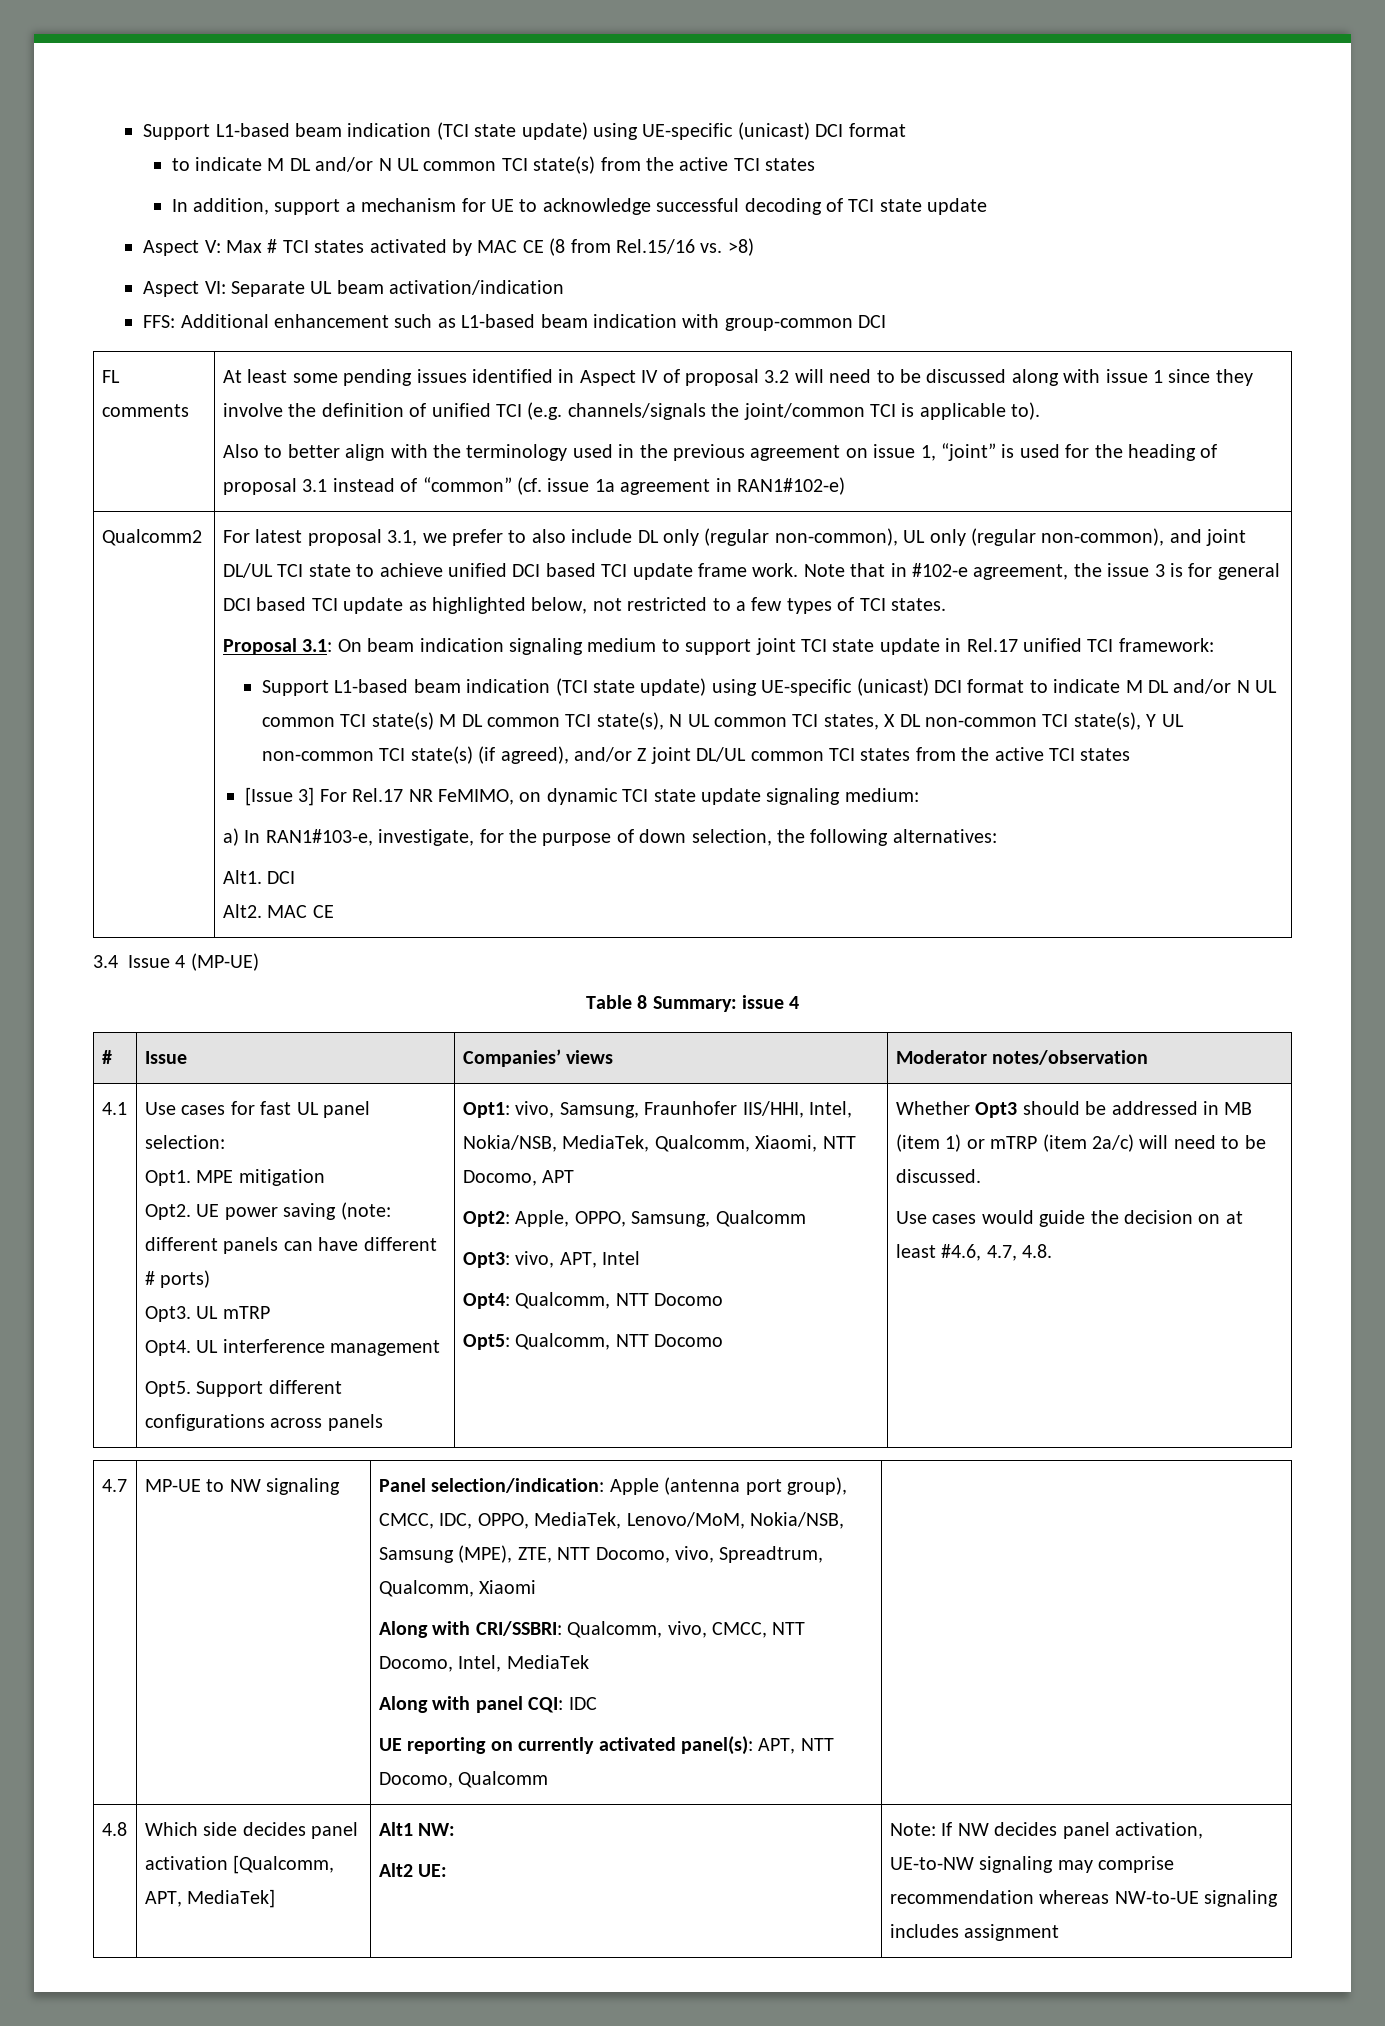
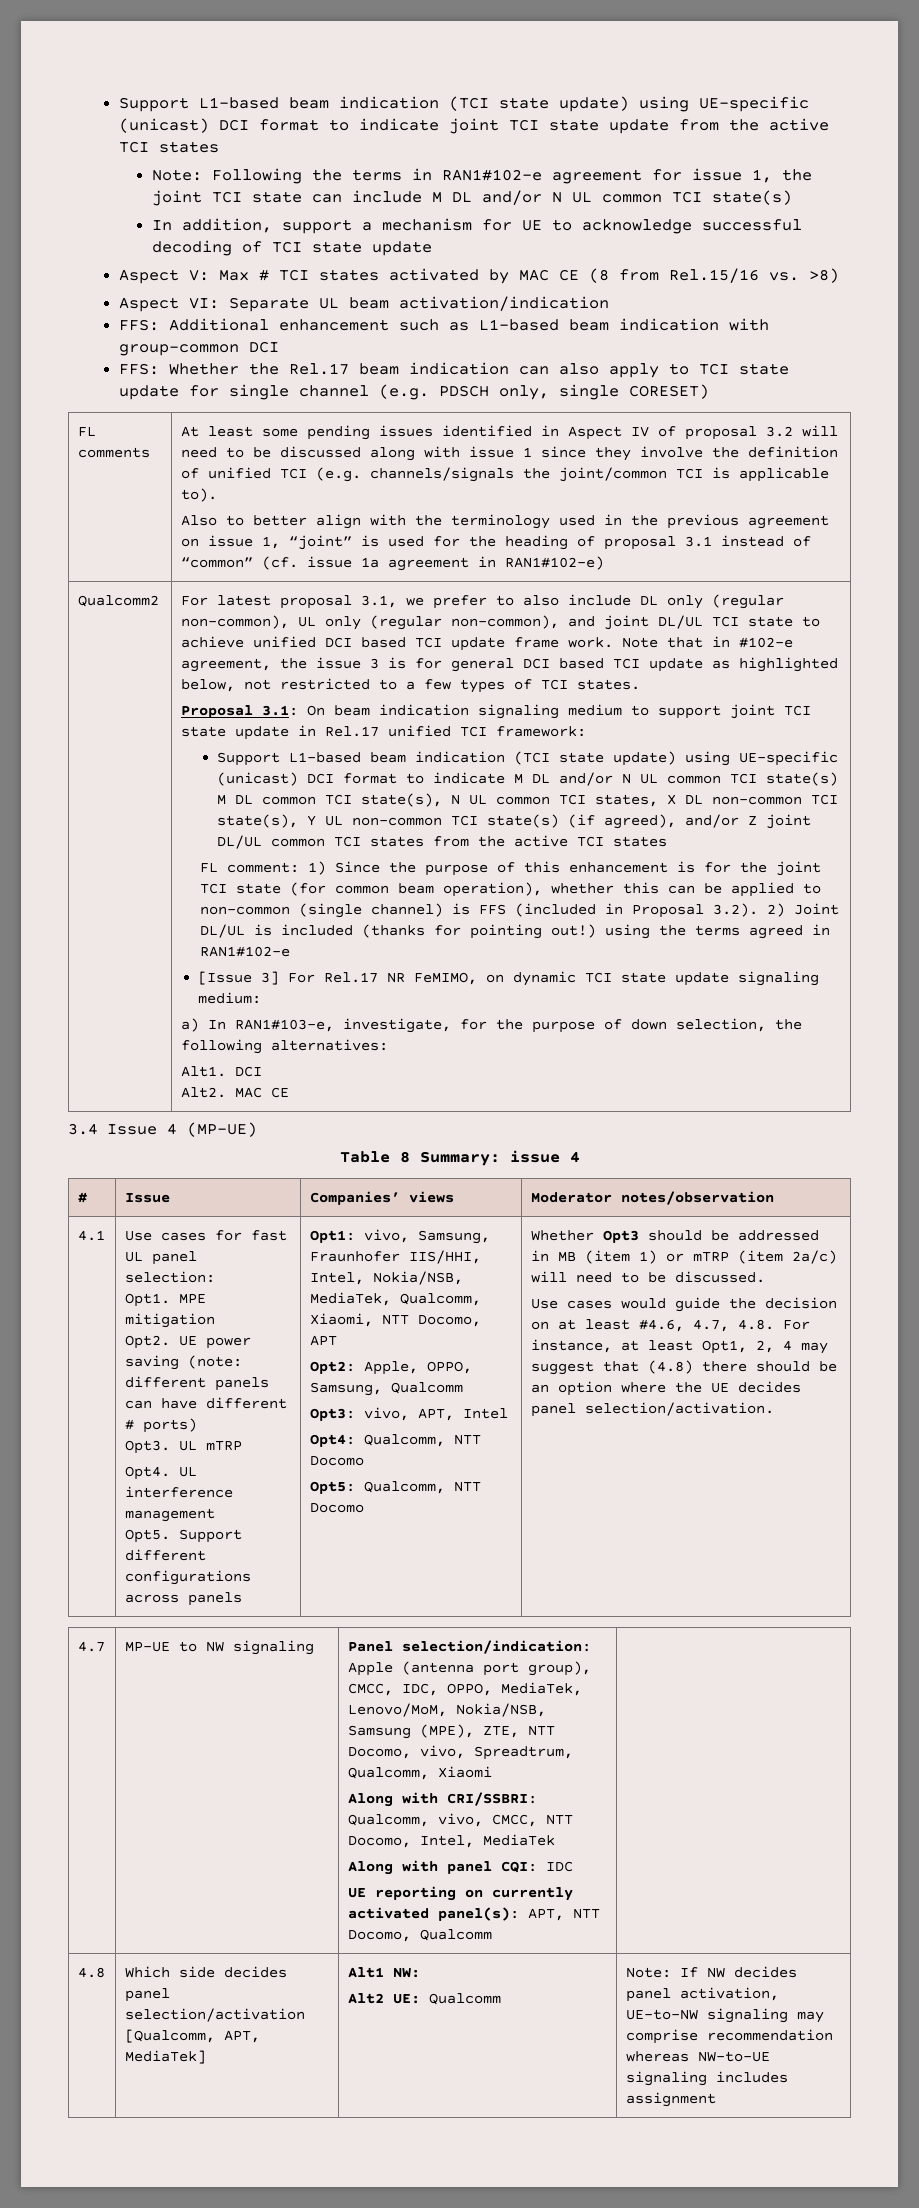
[171,156,816,174] // to indicate M DL and/or N UL common TCI state(s) from the active TCI states -> [329,118,830,134] [119,141,220,153] [152,168,813,184] [152,190,793,206] to indicate joint TCI state update from the active TCI states // Note: Following the terms in RAN1#102-e agreement for issue 1, the joint TCI state can include M DL and/or N UL common TCI state(s)
(887, 321) none -> [119,362,790,378] [119,384,710,400] // FFS: Whether the Rel.17 beam indication can also apply to TCI state update for single channel (e.g. PDSCH only, single CORESET)
(1131, 754) none -> [200,861,822,876] [200,882,822,897] [200,903,840,918] [200,924,831,939] [200,946,291,957] // FL comment: 1) Since the purpose of this enhancement is for the joint TCI state (for common beam operation), whether this can be applied to non-common (single channel) is FFS (included in Proposal 3.2). 2) Joint DL/UL is included (thanks for pointing out!) using the terms agreed in RAN1#102-e
(1053, 1251) none -> [782,1320,810,1330] [530,1339,828,1354] [530,1360,837,1375] [530,1381,801,1396] [530,1402,774,1417] For instance, at least Opt1, 2, 4 may suggest that (4.8) there should be an option where the UE decides panel selection/activation.
[144,1856,228,1870] activation -> [124,2008,305,2022] selection/activation
(448, 1870) none -> [428,1993,501,2005] Qualcomm

